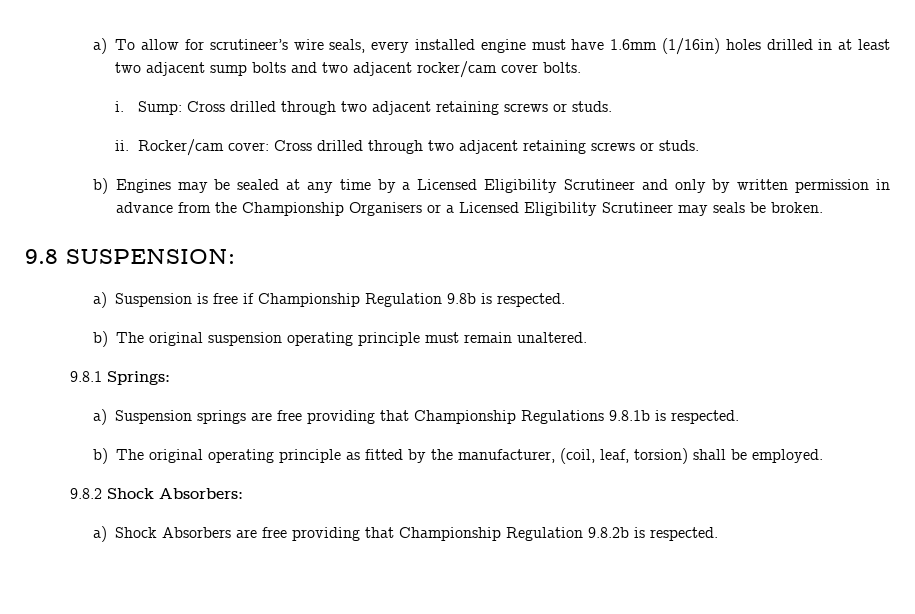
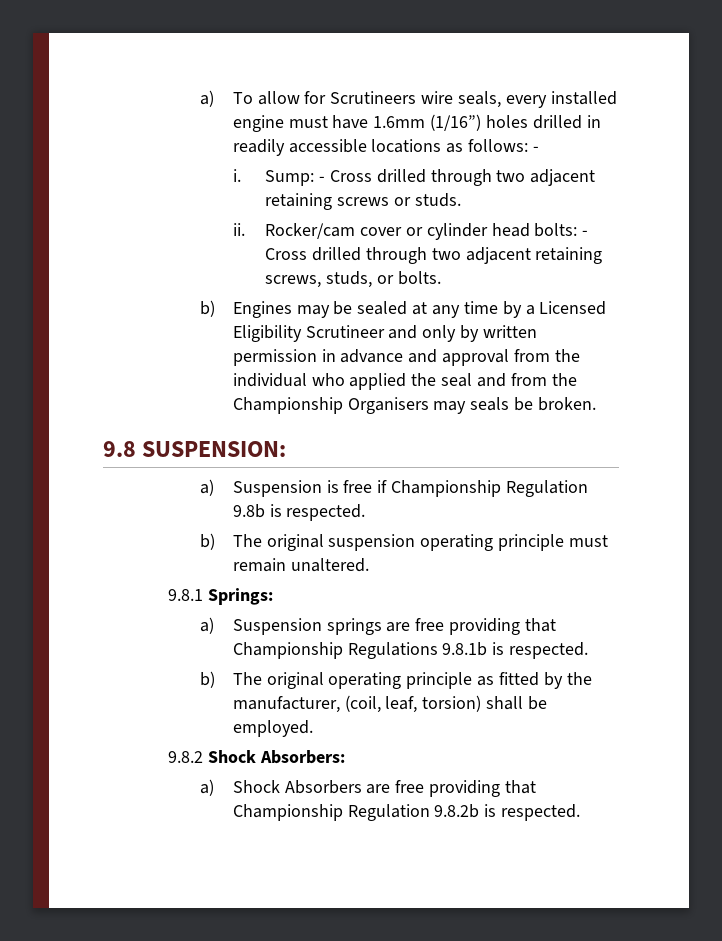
[209,39,288,50] scrutineer’s -> [330,91,417,104] Scrutineers
[661,38,720,55] (1/16in) -> [430,114,482,131] (1/16”)
[838,39,891,50] [115,61,582,78] at least two adjacent sump bolts and two adjacent rocker/cam cover bolts. -> [232,139,539,156] readily accessible locations as follows: -
(182, 108) none -> [318,176,325,182] -
[227,140,699,154] cover: Cross drilled through two adjacent retaining screws or studs. -> [359,223,589,240] [265,247,603,264] [265,271,441,288] cover or cylinder head bolts: - Cross drilled through two adjacent retaining screws, studs, or bolts.
[177,202,673,216] from the Championship Organisers or a Licensed Eligibility Scrutineer -> [408,349,580,366] [232,373,577,390] [232,397,429,414] and approval from the individual who applied the seal and from the Championship Organisers

